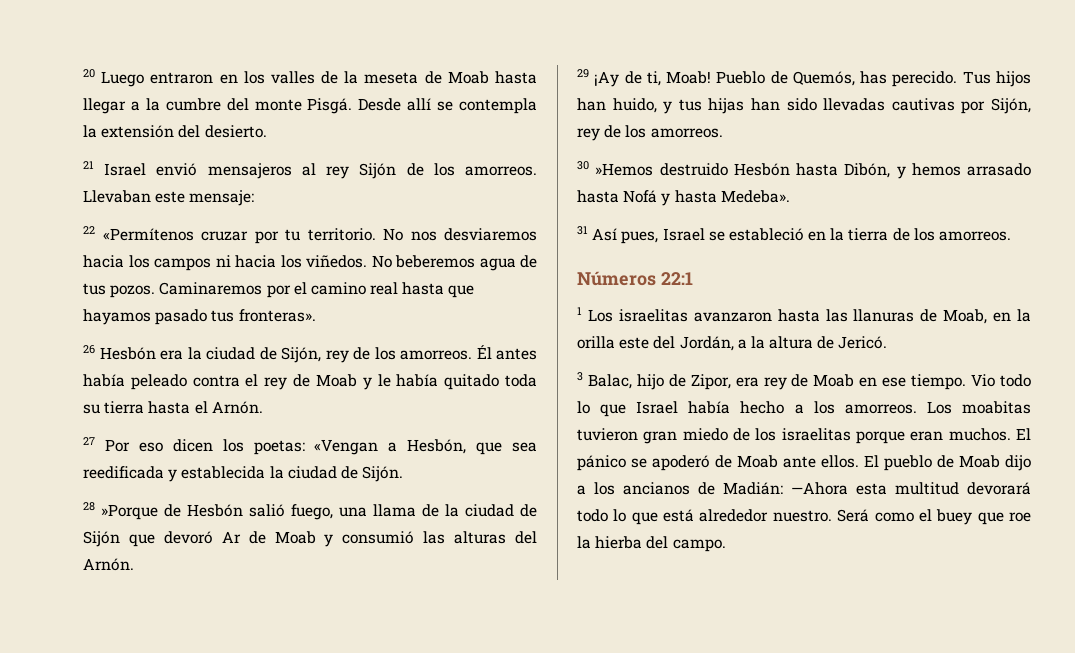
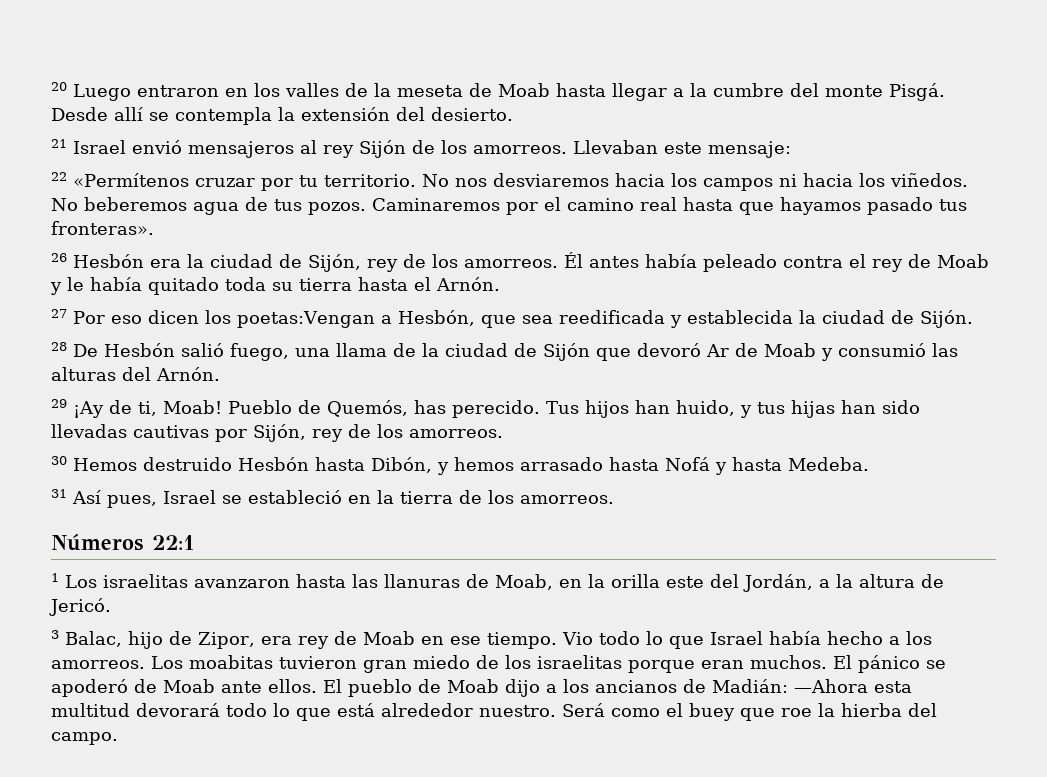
[253,439,379,455] poetas: «Vengan -> [236,311,375,328] poetas:Vengan
[101,504,181,520] »Porque de -> [73,344,98,357] De
[595,163,654,176] »Hemos -> [73,458,137,471] Hemos
[720,190,790,203] Medeba». -> [788,457,869,471] Medeba.

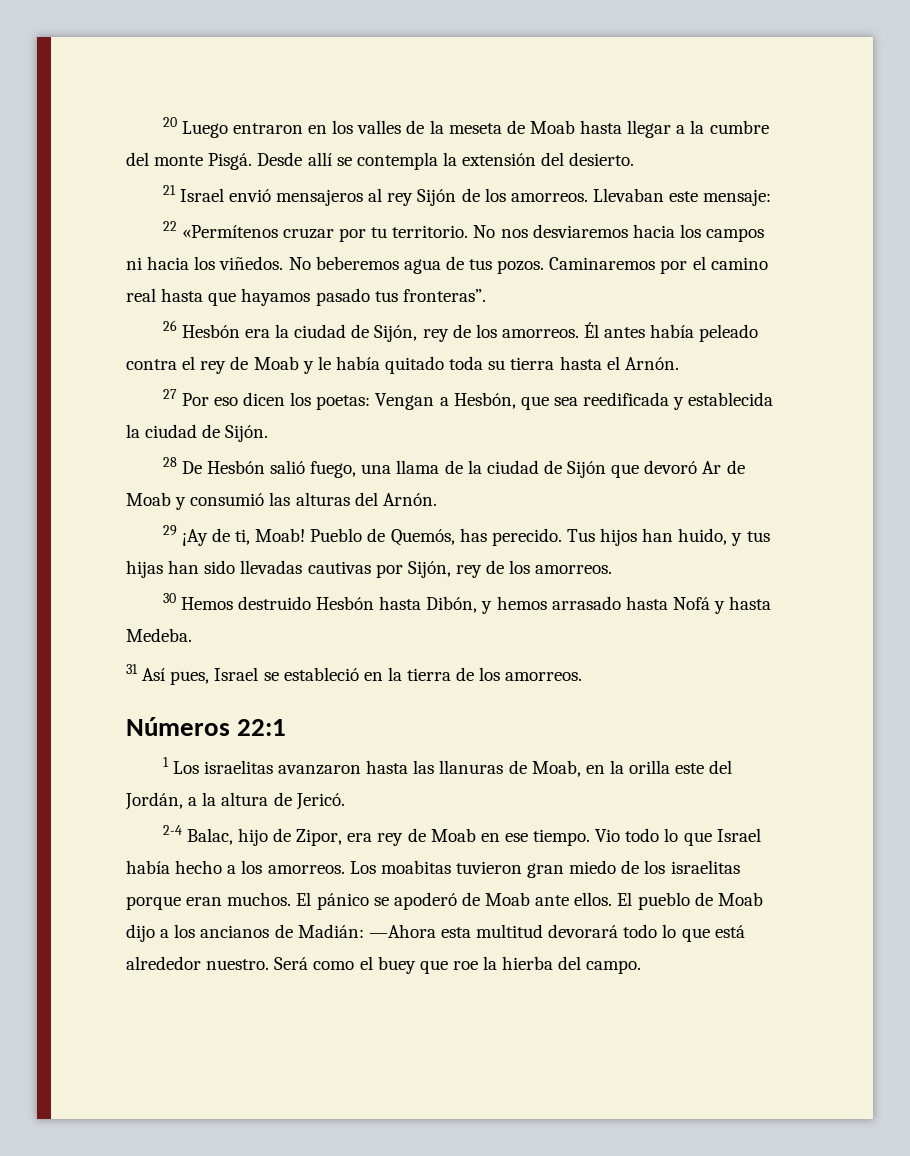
[51,221,154,235] fronteras». -> [402,289,486,302] fronteras”.
[236,311,375,328] poetas:Vengan -> [316,393,435,410] poetas: Vengan
[51,630,59,639] 3 -> [162,825,182,835] 2-4

